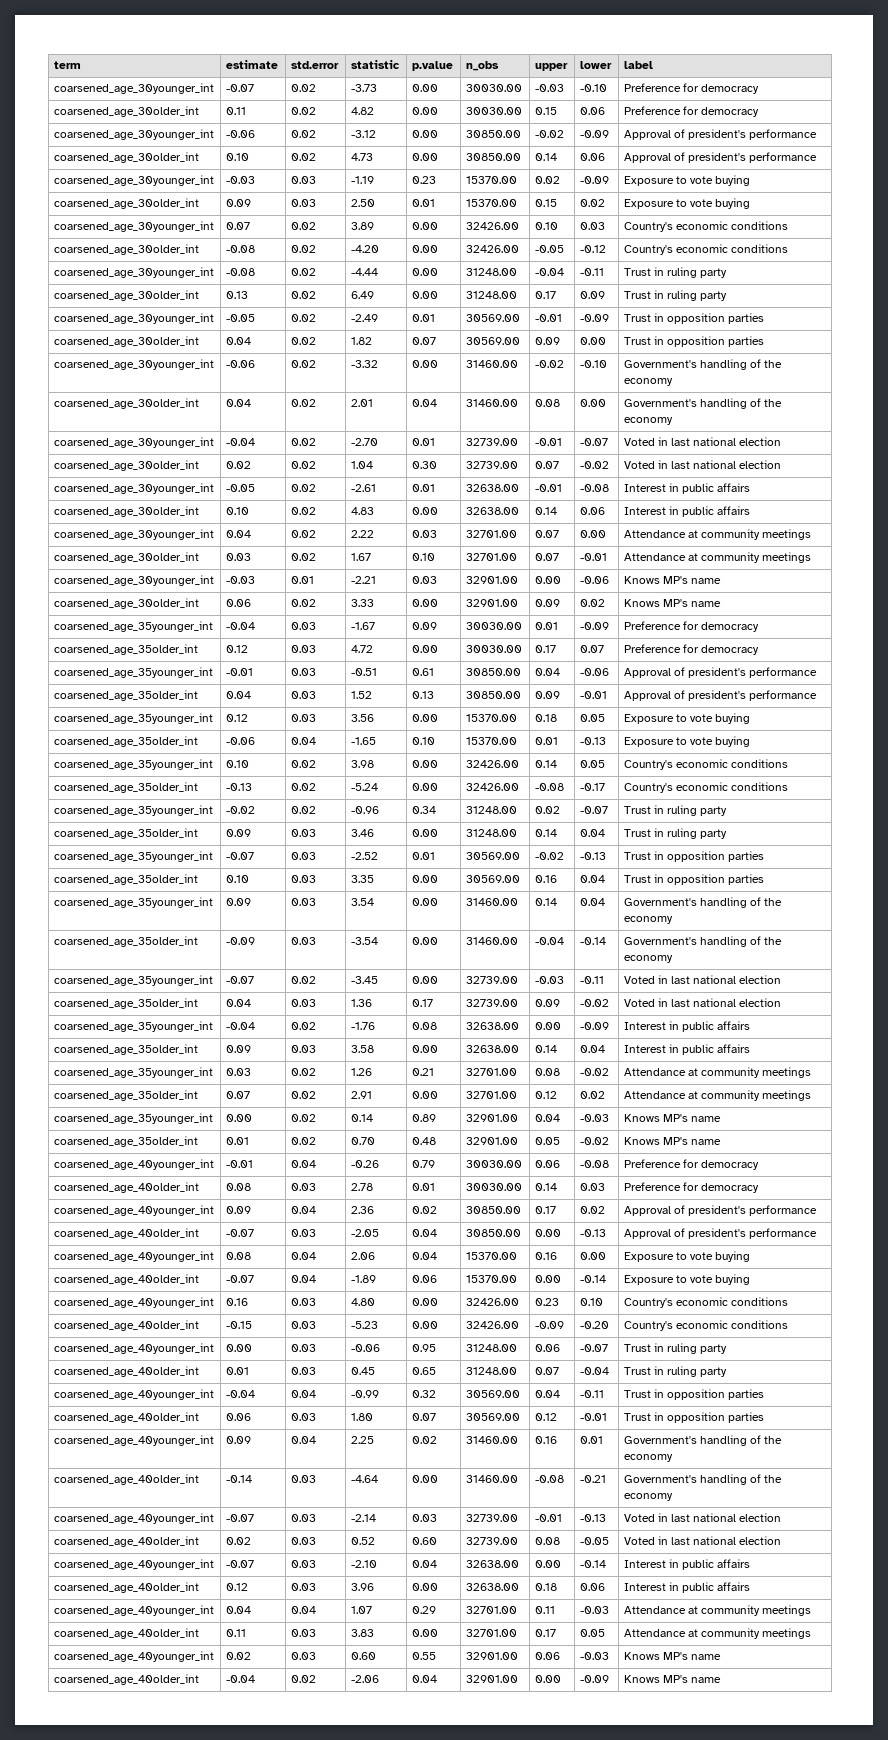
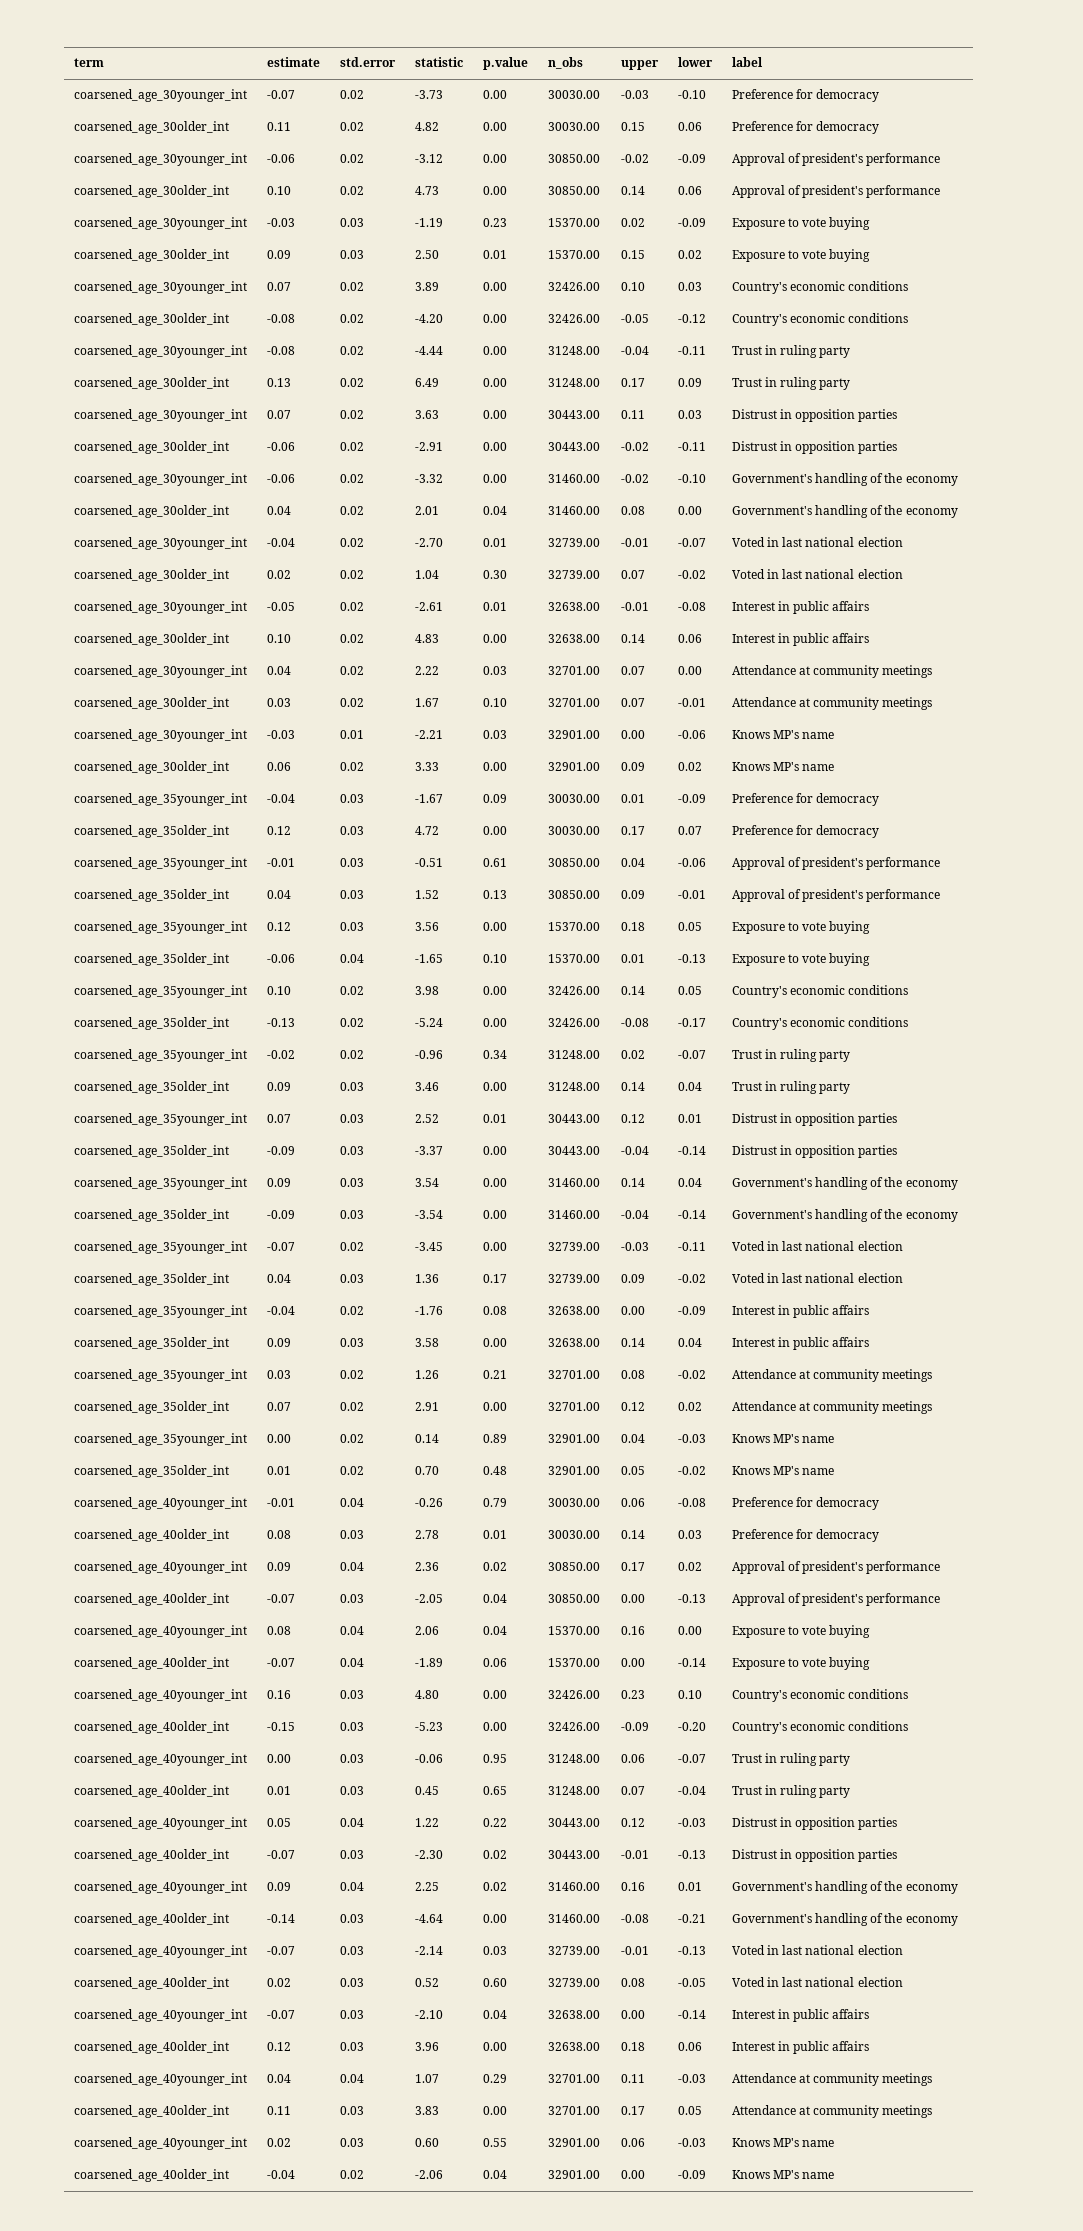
[225,314,255,322] [290,314,316,322] [350,314,378,322] [411,314,435,322] [465,314,520,322] [534,314,562,322] [579,314,609,322] [623,314,651,322] -0.05 | 0.02 | -2.49 | 0.01 | 30569.00 | -0.01 | -0.09 | Trust -> [266,410,291,419] [339,410,364,419] [414,410,439,419] [482,410,507,419] [547,410,600,419] [620,410,645,419] [677,410,702,419] [731,409,777,419] 0.07 | 0.02 | 3.63 | 0.00 | 30443.00 | 0.11 | 0.03 | Distrust
[225,337,251,345] [290,337,316,345] [350,337,372,345] [411,337,436,345] [465,337,520,345] [534,337,560,345] [579,337,606,345] [623,337,651,345] 0.04 | 0.02 | 1.82 | 0.07 | 30569.00 | 0.09 | 0.00 | Trust -> [266,442,295,451] [339,442,364,451] [414,442,443,451] [482,442,507,451] [547,442,600,451] [620,442,649,451] [677,442,706,451] [731,441,777,451] -0.06 | 0.02 | -2.91 | 0.00 | 30443.00 | -0.02 | -0.11 | Distrust
[225,852,254,860] [290,852,316,860] [350,852,378,860] [411,852,435,860] [465,852,520,860] [534,852,564,860] [579,852,606,860] [623,852,651,860] -0.07 | 0.03 | -2.52 | 0.01 | 30569.00 | -0.02 | -0.13 | Trust -> [266,1114,291,1123] [339,1114,364,1123] [414,1114,439,1123] [482,1114,507,1123] [547,1114,600,1123] [620,1114,645,1123] [677,1114,702,1123] [731,1113,777,1123] 0.07 | 0.03 | 2.52 | 0.01 | 30443.00 | 0.12 | 0.01 | Distrust
[225,875,249,883] [290,875,316,883] [350,875,374,883] [411,875,438,883] [465,875,520,883] [534,875,557,883] [579,875,605,883] [623,875,651,883] 0.10 | 0.03 | 3.35 | 0.00 | 30569.00 | 0.16 | 0.04 | Trust -> [266,1146,295,1155] [339,1146,364,1155] [414,1146,443,1155] [482,1146,507,1155] [547,1146,600,1155] [620,1146,649,1155] [677,1146,706,1155] [731,1145,777,1155] -0.09 | 0.03 | -3.37 | 0.00 | 30443.00 | -0.04 | -0.14 | Distrust
[225,1390,255,1398] [290,1390,316,1398] [350,1390,379,1398] [411,1390,436,1398] [465,1390,520,1398] [534,1390,560,1398] [579,1390,604,1398] [623,1390,651,1398] -0.04 | 0.04 | -0.99 | 0.32 | 30569.00 | 0.04 | -0.11 | Trust -> [266,1818,291,1827] [339,1818,364,1827] [414,1818,439,1827] [482,1818,507,1827] [547,1818,600,1827] [620,1818,645,1827] [677,1818,706,1827] [731,1817,777,1827] 0.05 | 0.04 | 1.22 | 0.22 | 30443.00 | 0.12 | -0.03 | Distrust
[225,1413,251,1421] [290,1413,316,1421] [350,1413,373,1421] [411,1413,436,1421] [465,1413,520,1421] [534,1413,557,1421] [579,1413,607,1421] [623,1413,651,1421] 0.06 | 0.03 | 1.80 | 0.07 | 30569.00 | 0.12 | -0.01 | Trust -> [266,1850,295,1859] [339,1850,364,1859] [414,1850,443,1859] [482,1850,507,1859] [547,1850,600,1859] [620,1850,649,1859] [677,1850,706,1859] [731,1849,777,1859] -0.07 | 0.03 | -2.30 | 0.02 | 30443.00 | -0.01 | -0.13 | Distrust

